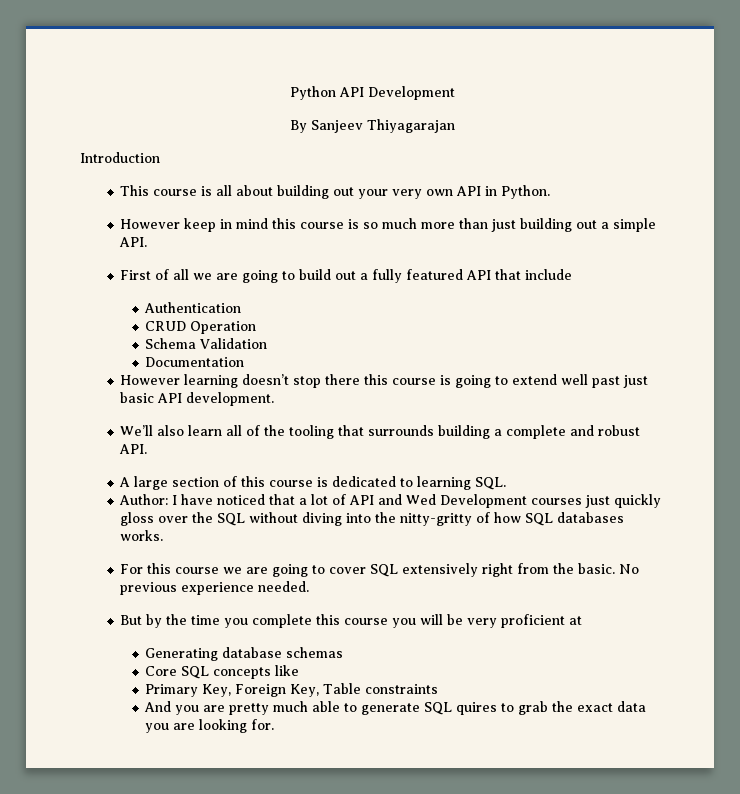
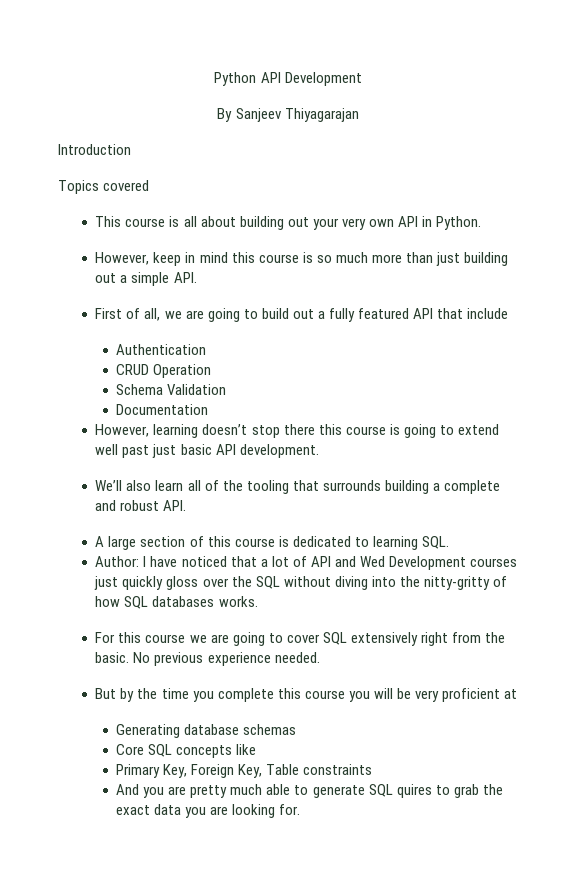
(160, 157) none -> [58,180,150,194] // Topics covered
[120,219,181,229] However -> [95,252,150,265] However,
[173,269,190,280] all -> [144,308,161,321] all,
[120,375,181,385] However -> [95,424,150,437] However,

